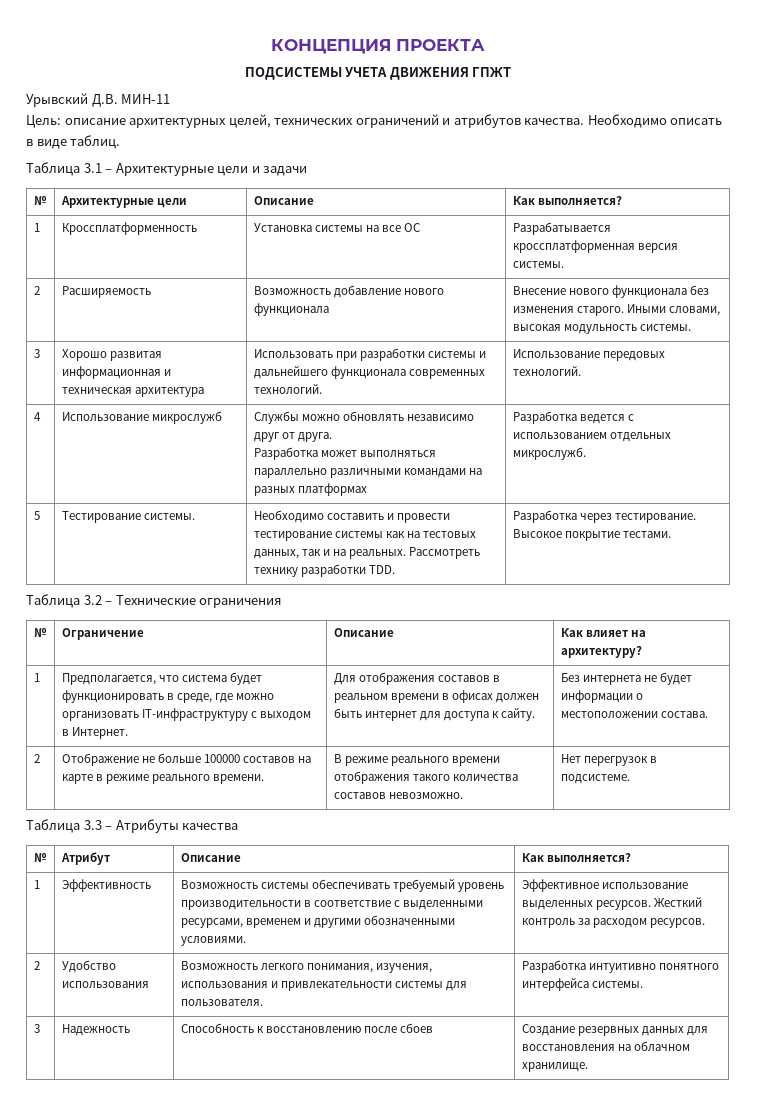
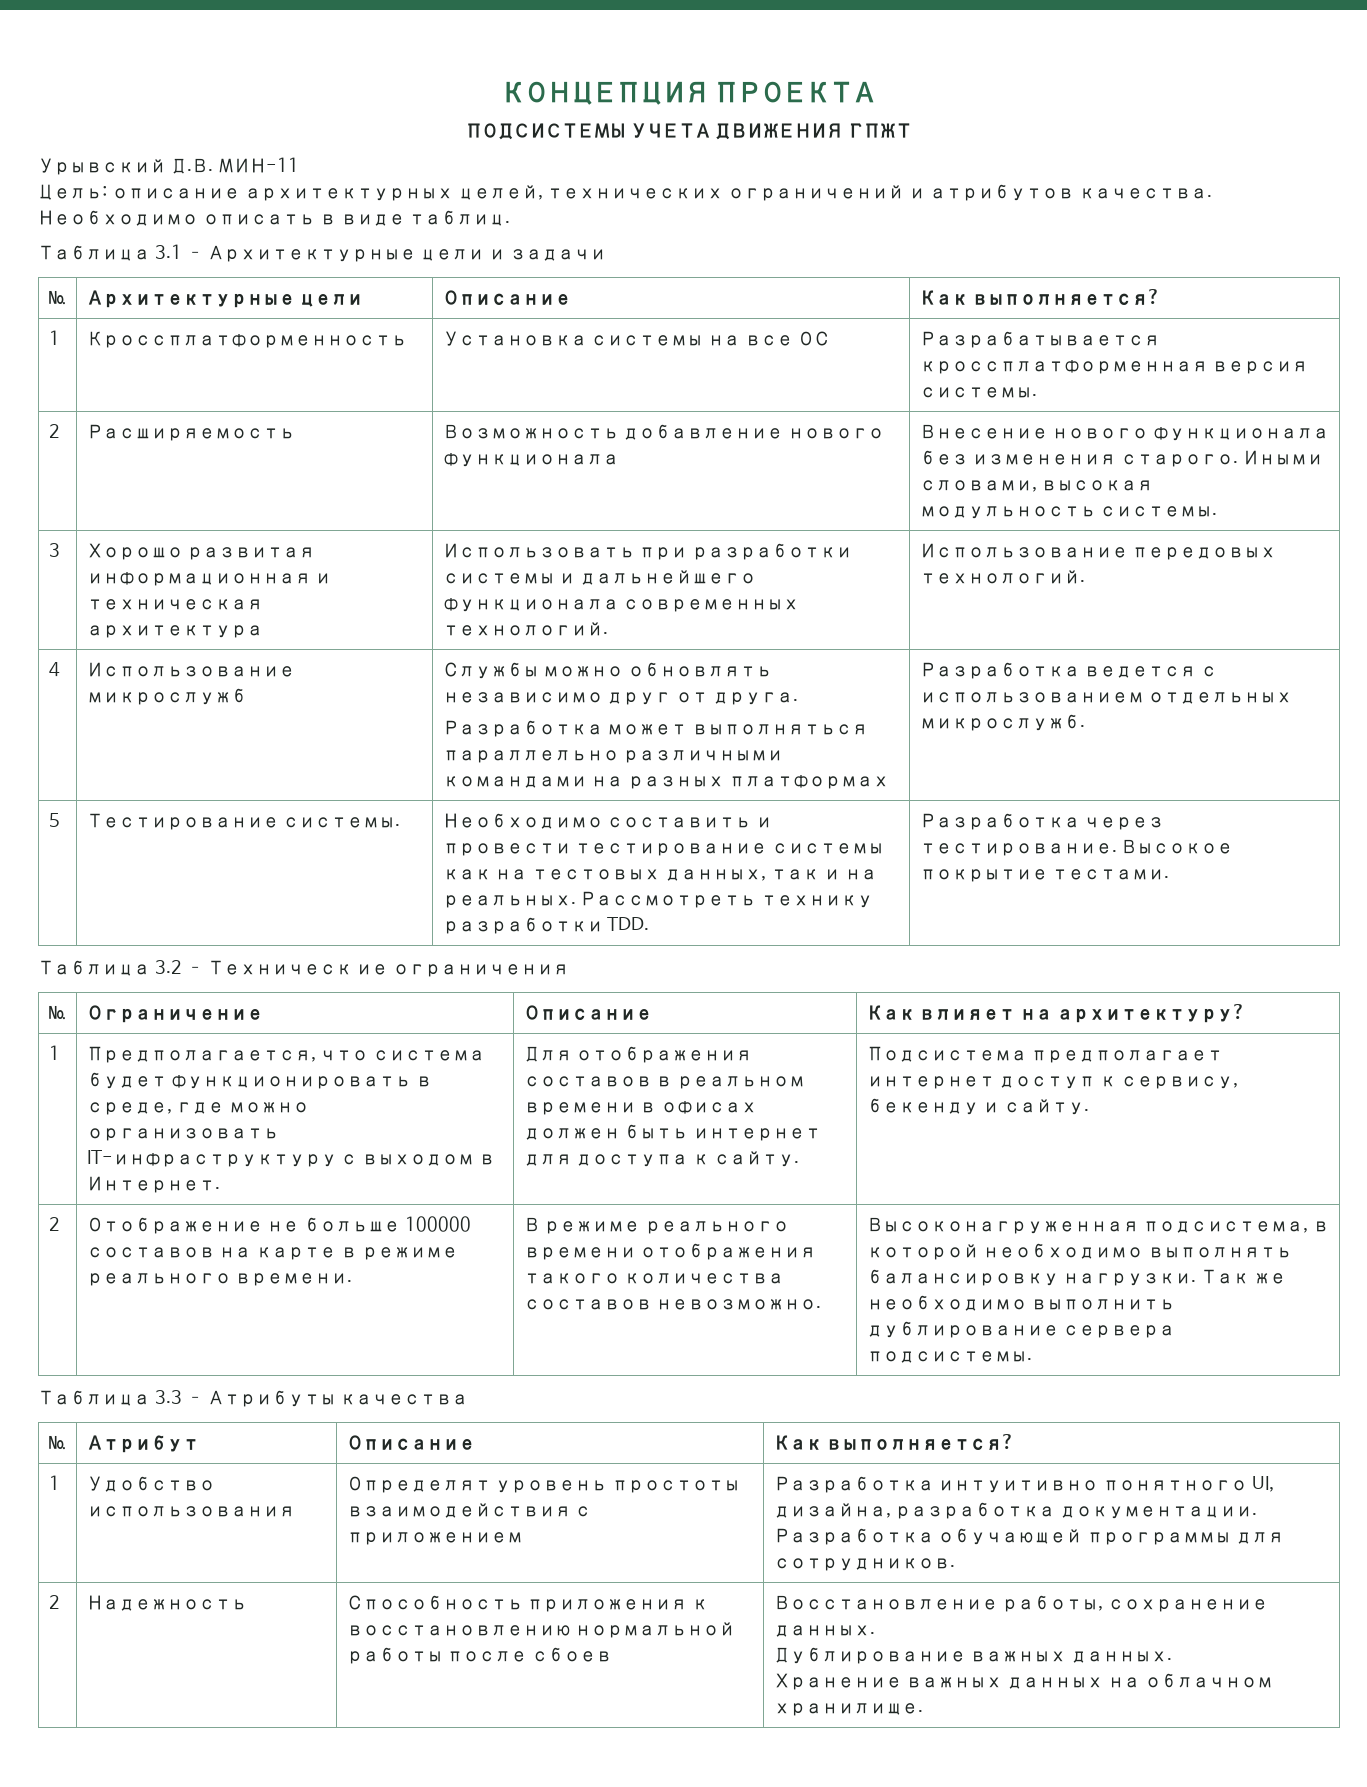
[115,595,196,605] Технические -> [207,960,389,975] Техническ ие
[560,672,693,685] [560,690,643,703] [560,711,708,718] Без интернета не будет информации о местоположении состава. -> [866,1046,1224,1063] [866,1076,1239,1089] [866,1098,1090,1115] Подсистема предполагает интернет доступ к сервису, бекенду и сайту.
[560,754,658,766] [560,774,630,784] Нет перегрузок в подсистеме. -> [866,1217,1330,1234] [866,1243,1293,1260] [866,1269,1287,1286] [866,1295,1176,1311] [866,1321,1176,1338] [866,1351,1032,1363] Высоконагруженная подсистема, в которой необходимо выполнять балансировку нагрузки. Так же необходимо выполнить дублирование сервера подсистемы.
[61,879,151,892] [180,879,505,892] [180,900,484,910] [180,915,456,928] [180,936,246,946] [521,879,688,892] [521,897,703,910] [521,918,706,928] [33,961,40,970] [61,960,116,973] [61,981,149,988] [180,961,433,973] [180,981,468,991] [180,999,263,1006] [521,960,720,973] [521,978,643,991] [33,1024,40,1033] Эффективность | Возможность системы обеспечивать требуемый уровень производительности в соответствие с выделенными ресурсами, временем и другими обозначенными условиями. | Эффективное использование выделенных ресурсов. Жесткий контроль за расходом ресурсов. // 2 | Удобство использования | Возможность легкого понимания, изучения, использования и привлекательности системы для пользователя. | Разработка интуитивно понятного интерфейса системы. // 3 -> [86,1476,215,1492] [86,1506,295,1517] [346,1476,741,1493] [346,1503,592,1518] [346,1532,523,1545] [773,1476,1275,1493] [773,1502,1258,1519] [773,1528,1285,1545] [773,1558,955,1571] [48,1595,60,1609] Удобство использования | Определят уровень простоты взаимодействия с приложением | Разработка интуитивно понятного UI, дизайна, разработка документации. Разработка обучающей программы для сотрудников. // 2
(254, 1028) none -> [527,1599,688,1612] приложения
(362, 1029) none -> [575,1622,736,1638] [346,1647,443,1664] нормальной работы
[521,1024,709,1036] [521,1044,615,1051] Создание резервных данных для восстановления -> [773,1595,1269,1612] [773,1625,875,1637] [773,1647,1173,1664] [773,1673,1104,1690] Восстановление работы, сохранение данных. // Дублирование важных данных. // Хранение важных данных

